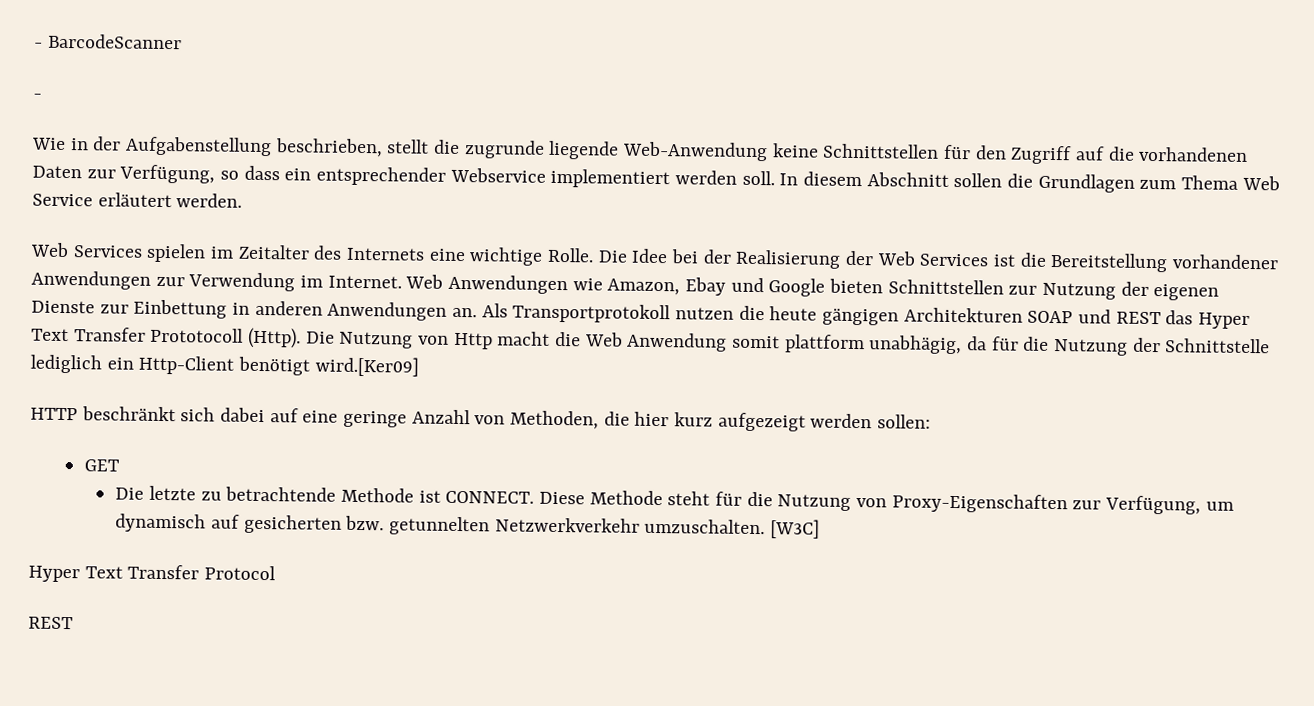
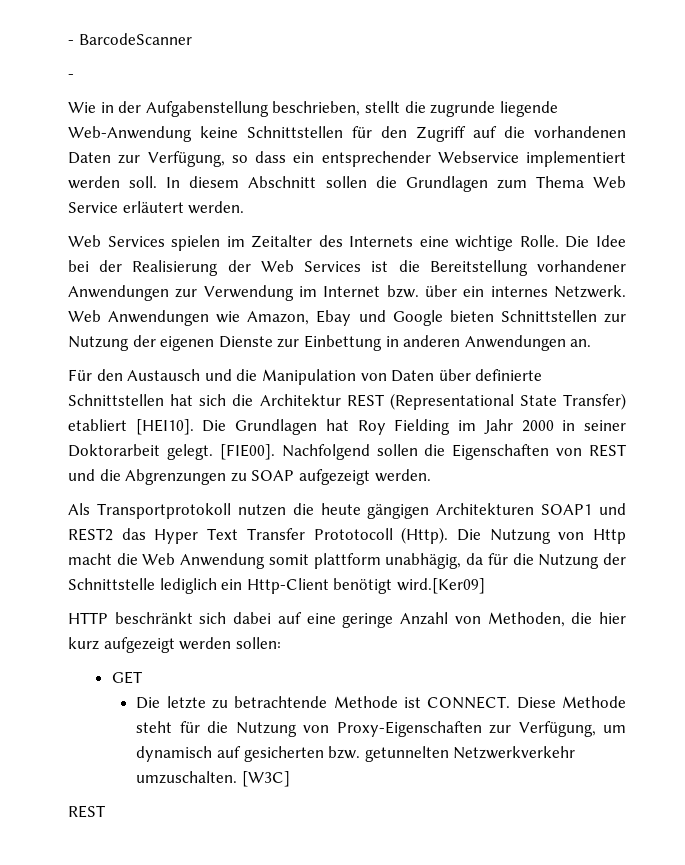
[327,275,402,289] Internet. -> [323,285,626,298] Internet bzw. über ein internes Netzwerk.
(478, 312) none -> [68,369,543,385] [68,393,626,410] [68,419,627,435] [68,444,626,460] [68,469,431,485] // Für den Austausch und die Manipulation von Daten über definierte Schnittstellen hat sich die Architektur REST (Representational State Transfer) etabliert [HEI10]. Die Grundlagen hat Roy Fielding im Jahr 2000 in seiner Doktorarbeit gelegt. [FIE00]. Nachfolgend sollen die Eigenschaften von REST und die Abgrenzungen zu SOAP aufgezeigt werden. //
[1027,309,1161,325] SOAP und REST -> [541,503,626,515] [68,528,113,541] SOAP1 und REST2
[28,564,277,583] // Hyper Text Transfer Protocol -> (290, 779) none

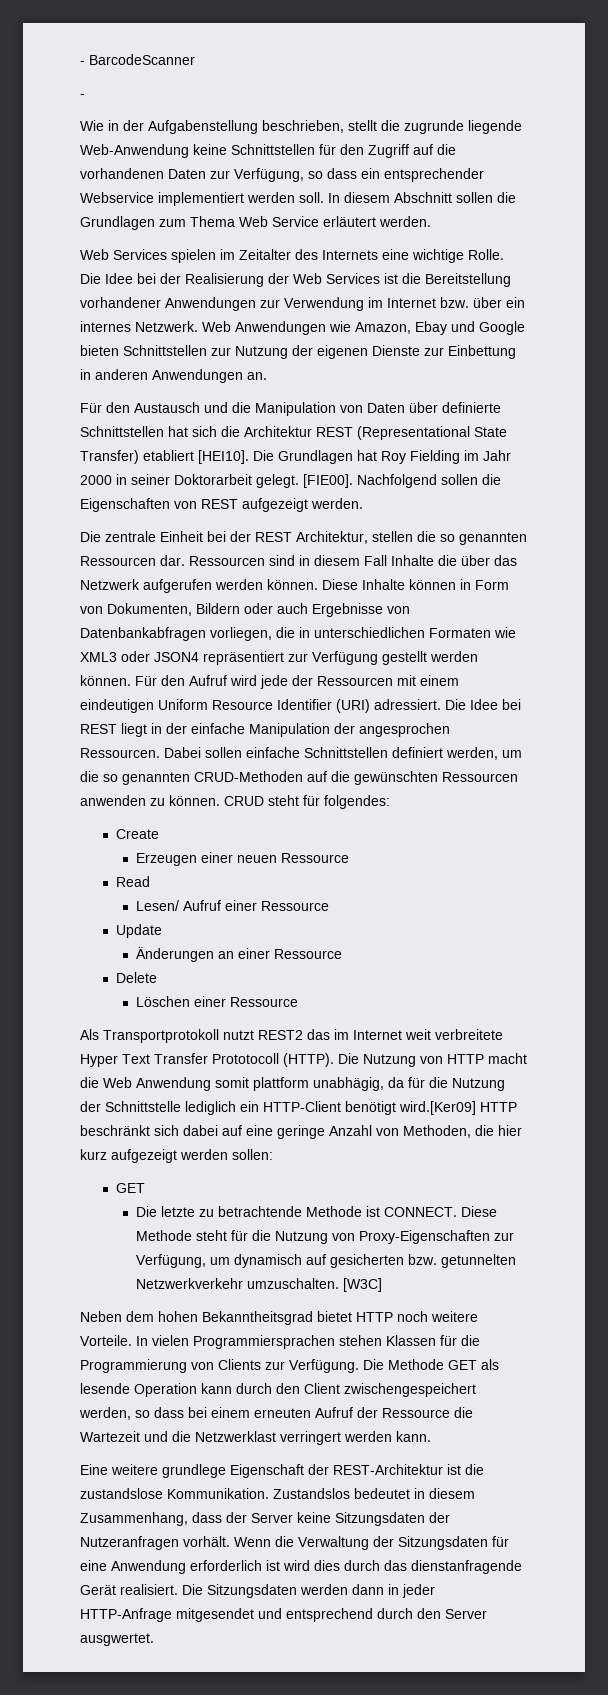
[68,469,431,485] [68,503,626,519] [68,528,146,541] und die Abgrenzungen zu SOAP aufgezeigt werden. // Als Transportprotokoll nutzen die heute gängigen Architekturen SOAP1 und REST2 das -> [242,498,363,512] [80,531,527,545] [80,555,517,566] [80,579,509,593] [80,603,410,617] [80,627,516,641] [80,651,478,665] [80,675,459,689] [80,699,521,713] [80,723,450,737] [80,747,522,760] [80,771,518,785] [80,795,390,809] [115,829,159,839] [135,852,349,866] [115,876,150,887] [135,900,329,911] [115,924,162,938] [135,947,342,962] [115,972,157,983] [135,996,298,1007] [80,1029,503,1043] aufgezeigt werden. // Die zentrale Einheit bei der REST Architektur, stellen die so genannten Ressourcen dar. Ressourcen sind in diesem Fall Inhalte die über das Netzwerk aufgerufen werden können. Diese Inhalte können in Form von Dokumenten, Bildern oder auch Ergebnisse von Datenbankabfragen vorliegen, die in unterschiedlichen Formaten wie XML3 oder JSON4 repräsentiert zur Verfügung gestellt werden können. Für den Aufruf wird jede der Ressourcen mit einem eindeutigen Uniform Resource Identifier (URI) adressiert. Die Idee bei REST liegt in der einfache Manipulation der angesprochen Ressourcen. Dabei sollen einfache Schnittstellen definiert werden, um die so genannten CRUD-Methoden auf die gewünschten Ressourcen anwenden zu können. CRUD steht für folgendes: // Create // Erzeugen einer neuen Ressource // Read // Lesen/ Aufruf einer Ressource // Update // Änderungen an einer Ressource // Delete // Löschen einer Ressource // Als Transportprotokoll nutzt REST2 das im Internet weit verbreitete
[401,527,449,544] (Http). -> [283,1053,334,1067] (HTTP).
[593,529,626,544] Http -> [447,1054,484,1064] HTTP
[246,578,329,594] Http-Client -> [263,1101,341,1112] HTTP-Client
(485, 586) // -> (476, 1108) none
[68,805,105,818] REST -> [80,1311,478,1325] [80,1335,480,1349] [80,1359,499,1373] [80,1383,476,1397] [79,1407,473,1420] [80,1431,431,1445] [80,1464,484,1478] [80,1488,475,1499] [80,1512,450,1526] [80,1536,509,1550] [80,1560,522,1574] [80,1584,435,1598] [80,1608,487,1622] [80,1633,154,1646] Neben dem hohen Bekanntheitsgrad bietet HTTP noch weitere Vorteile. In vielen Programmiersprachen stehen Klassen für die Programmierung von Clients zur Verfügung. Die Methode GET als lesende Operation kann durch den Client zwischengespeichert werden, so dass bei einem erneuten Aufruf der Ressource die Wartezeit und die Netzwerklast verringert werden kann. // Eine weitere grundlege Eigenschaft der REST-Architektur ist die zustandslose Kommunikation. Zustandslos bedeutet in diesem Zusammenhang, dass der Server keine Sitzungsdaten der Nutzeranfragen vorhält. Wenn die Verwaltung der Sitzungsdaten für eine Anwendung erforderlich ist wird dies durch das dienstanfragende Gerät realisiert. Die Sitzungsdaten werden dann in jeder HTTP-Anfrage mitgesendet und entsprechend durch den Server ausgwertet.

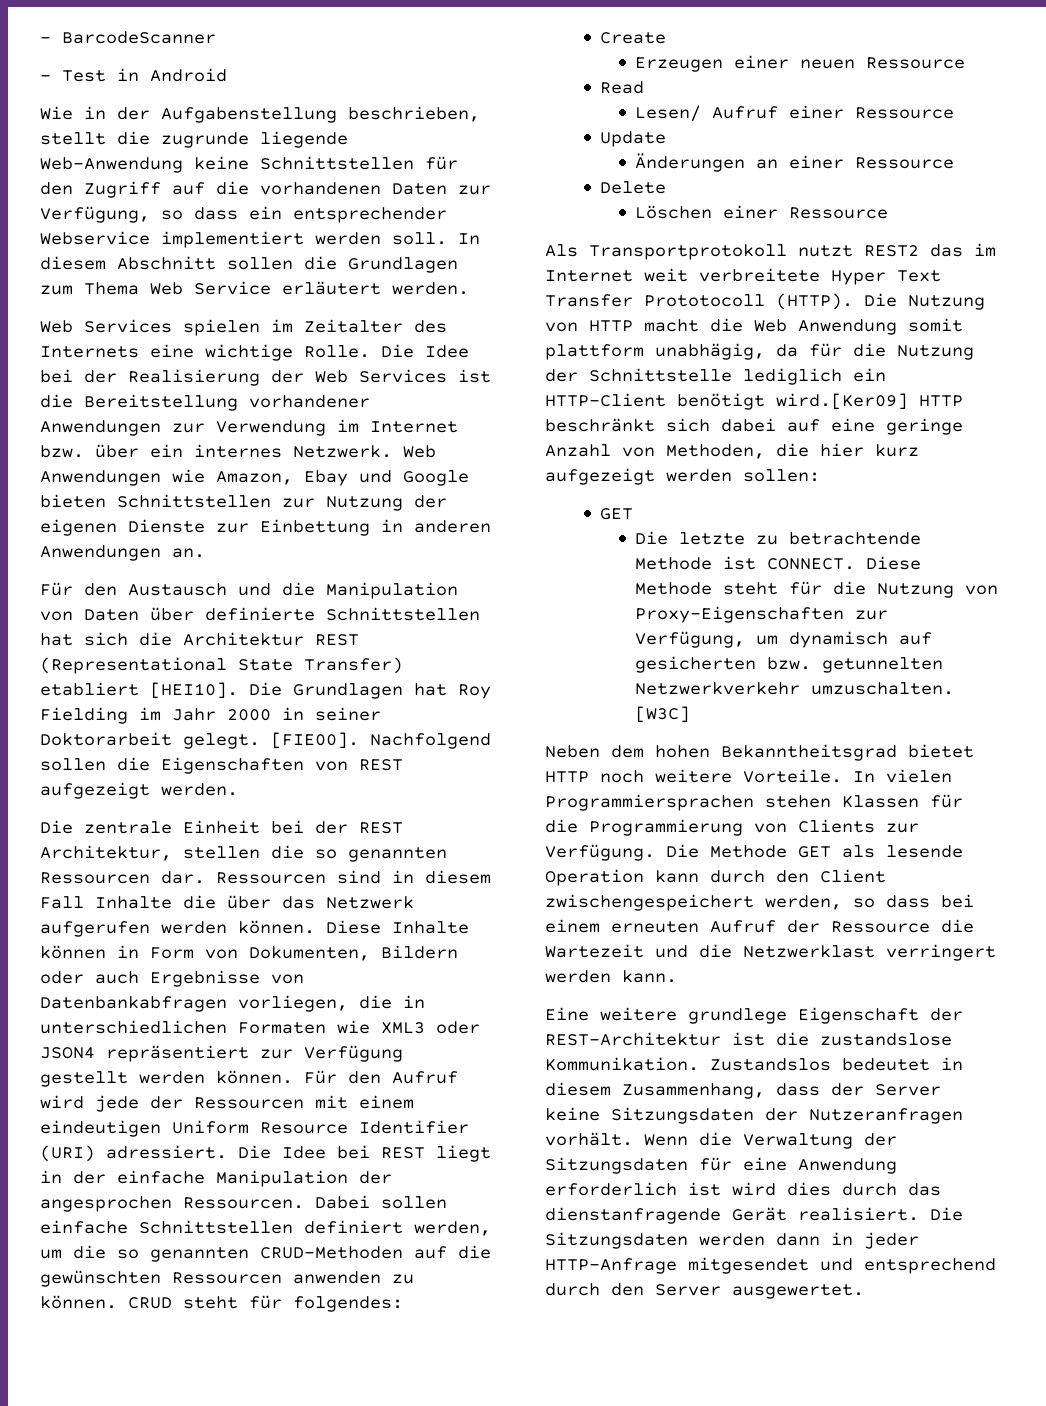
(85, 96) none -> [62,68,227,82] Test in Android
[80,1633,154,1646] ausgwertet. -> [732,1284,864,1299] ausgewertet.

